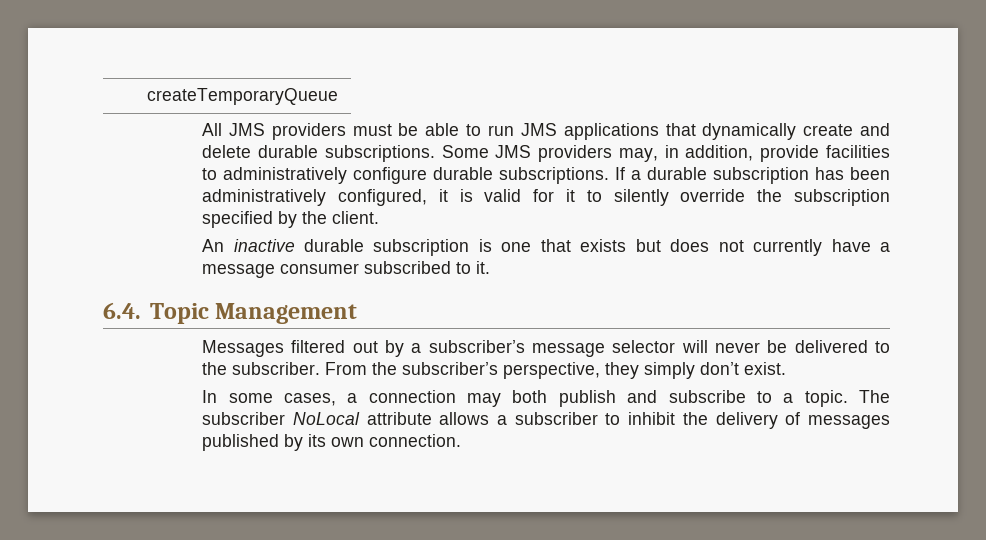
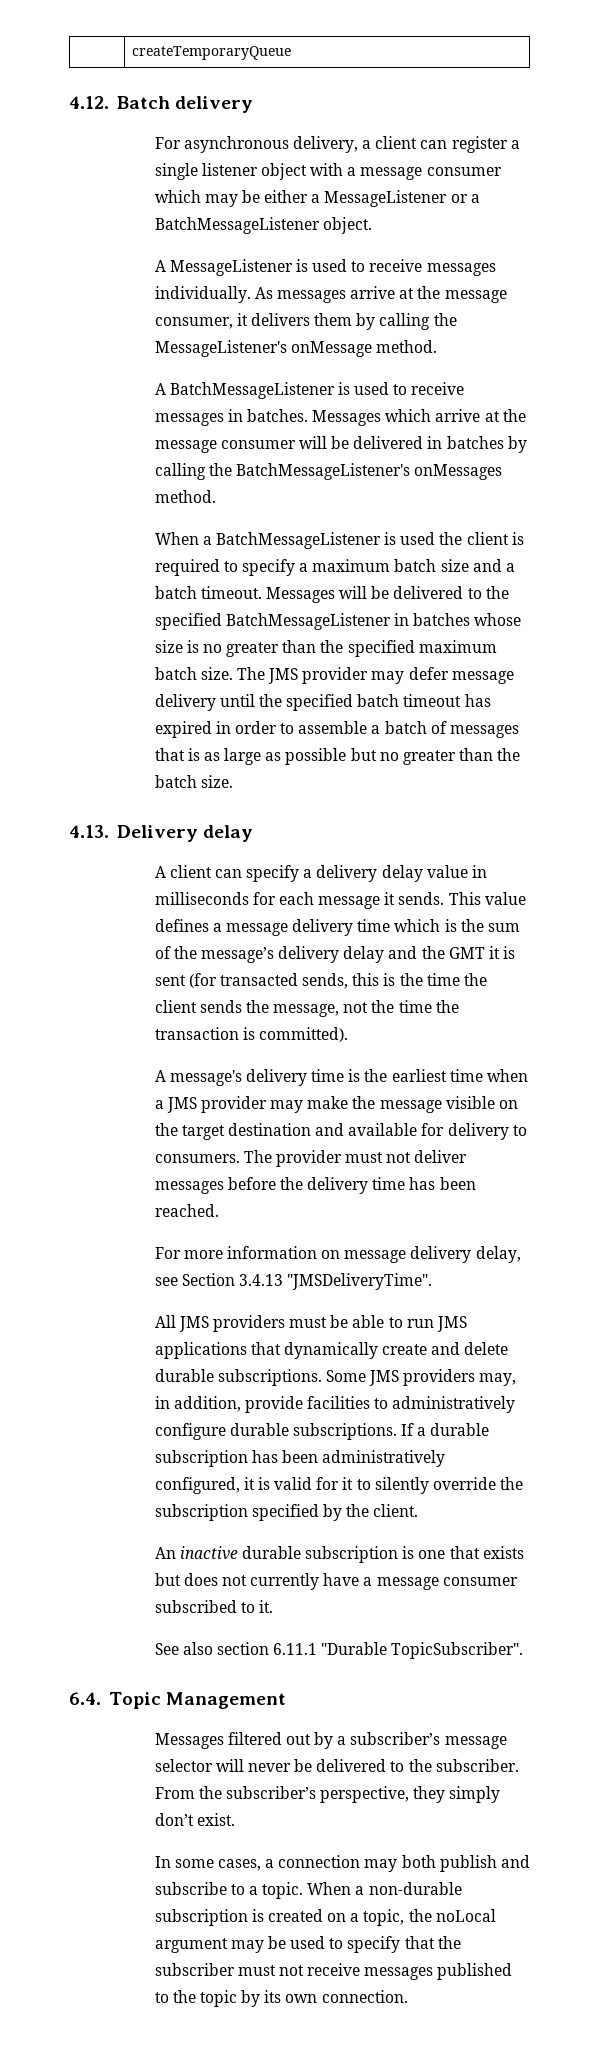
(338, 96) none -> [69,96,253,113] [154,136,520,153] [154,163,502,180] [154,190,480,207] [154,217,372,234] [154,259,496,276] [154,286,507,303] [154,313,457,330] [154,340,437,357] [154,382,465,399] [154,409,526,426] [154,436,527,453] [154,463,503,480] [154,490,216,503] [154,532,524,549] [154,559,515,576] [154,586,509,603] [154,613,522,630] [154,640,497,657] [154,667,514,684] [154,694,491,711] [154,721,519,738] [154,748,521,765] [154,775,233,788] [69,825,253,842] [154,865,487,882] [154,892,526,909] [154,919,520,936] [154,946,516,963] [154,973,487,989] [154,1000,459,1017] [154,1027,348,1042] [154,1069,528,1086] [154,1096,518,1113] [154,1123,527,1140] [154,1150,468,1167] [154,1177,476,1194] [154,1204,219,1217] [154,1246,521,1263] [154,1273,433,1290] // 4.12. Batch delivery // For asynchronous delivery, a client can register a single listener object with a message consumer which may be either a MessageListener or a BatchMessageListener object. // A MessageListener is used to receive messages individually. As messages arrive at the message consumer, it delivers them by calling the MessageListener's onMessage method. // A BatchMessageListener is used to receive messages in batches. Messages which arrive at the message consumer will be delivered in batches by calling the BatchMessageListener's onMessages method. // When a BatchMessageListener is used the client is required to specify a maximum batch size and a batch timeout. Messages will be delivered to the specified BatchMessageListener in batches whose size is no greater than the specified maximum batch size. The JMS provider may defer message delivery until the specified batch timeout has expired in order to assemble a batch of messages that is as large as possible but no greater than the batch size. // 4.13. Delivery delay // A client can specify a delivery delay value in milliseconds for each message it sends. This value defines a message delivery time which is the sum of the message’s delivery delay and the GMT it is sent (for transacted sends, this is the time the client sends the message, not the time the transaction is committed). // A message's delivery time is the earliest time when a JMS provider may make the message visible on the target destination and available for delivery to consumers. The provider must not deliver messages before the delivery time has been reached. // For more information on message delivery delay, see Section 3.4.13 "JMSDeliveryTime".
(491, 267) none -> [154,1642,524,1659] // See also section 6.11.1 "Durable TopicSubscriber".
[859,390,891,403] [202,412,891,429] [202,434,280,451] The subscriber NoLocal attribute allows a subscriber to inhibit the delivery of messages published -> [307,1882,462,1895] [154,1909,496,1926] [154,1936,461,1953] [154,1963,513,1980] [154,1990,237,2007] When a non-durable subscription is created on a topic, the noLocal argument may be used to specify that the subscriber must not receive messages published to the topic

